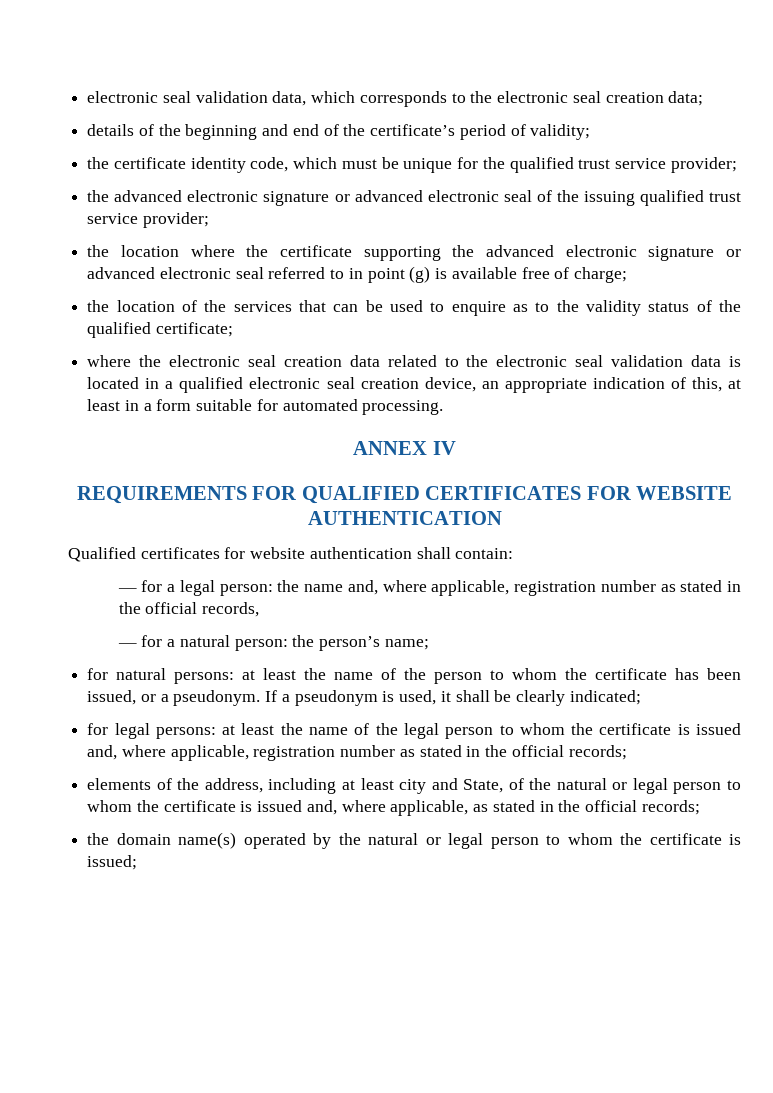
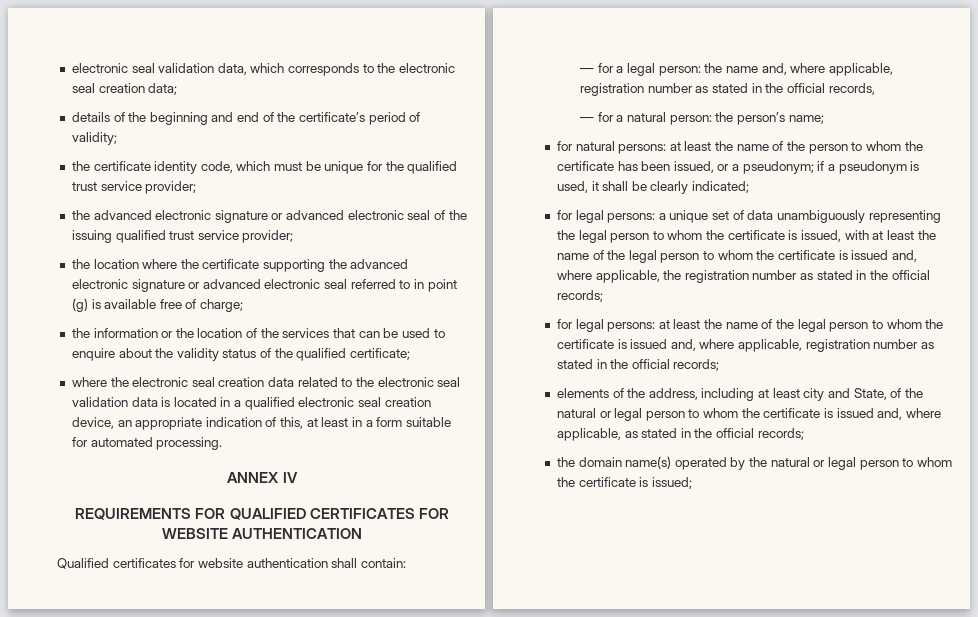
(110, 306) none -> [93,328,194,338] information or the
[512,302,550,312] as to -> [118,348,152,358] about
[173,690,278,706] pseudonym. If -> [742,161,825,174] pseudonym; if
(641, 697) none -> [556,210,941,223] [556,230,936,243] [556,250,917,263] [556,270,930,283] [556,290,603,302] // for legal persons: a unique set of data unambiguously representing the legal person to whom the certificate is issued, with at least the name of the legal person to whom the certificate is issued and, where applicable, the registration number as stated in the official records;

